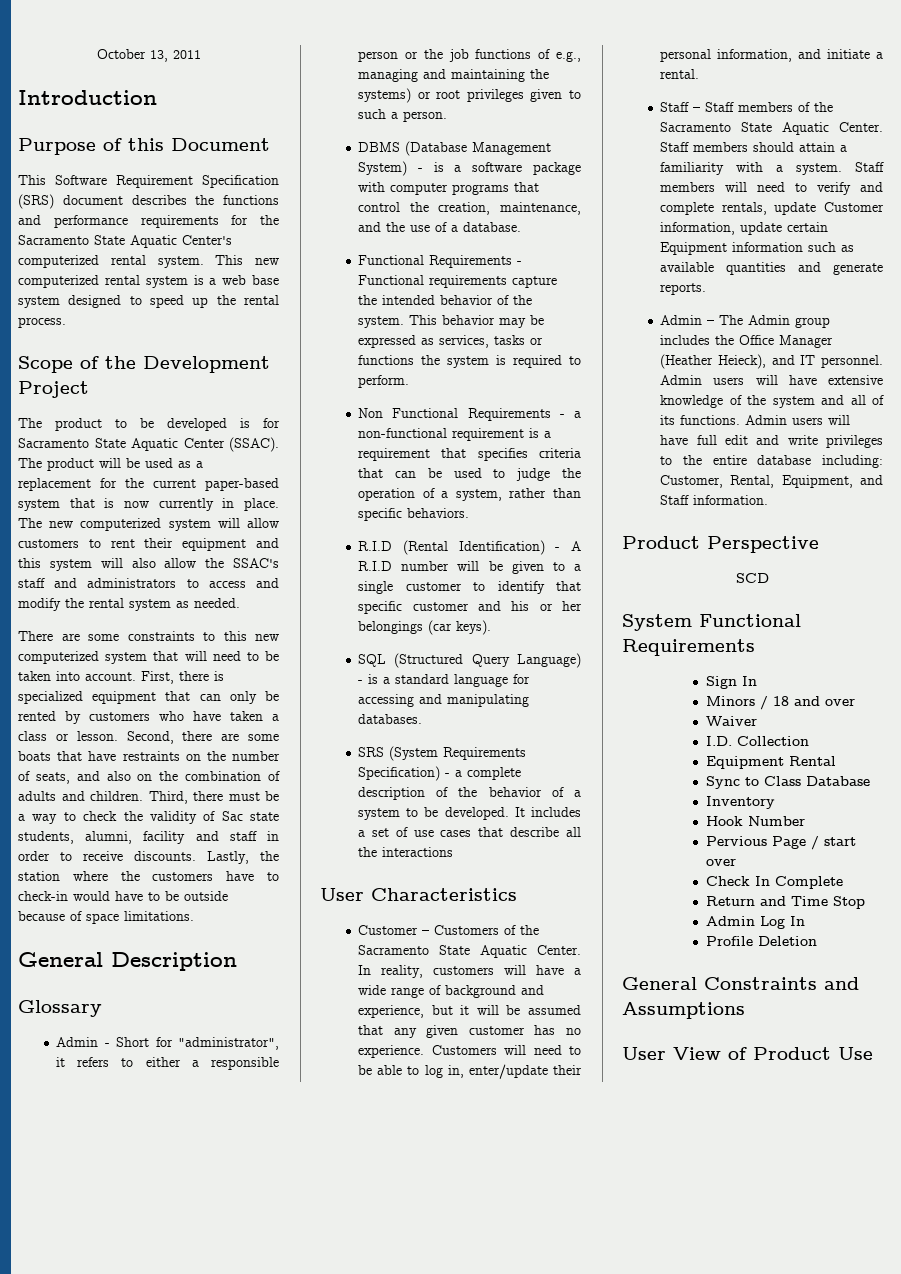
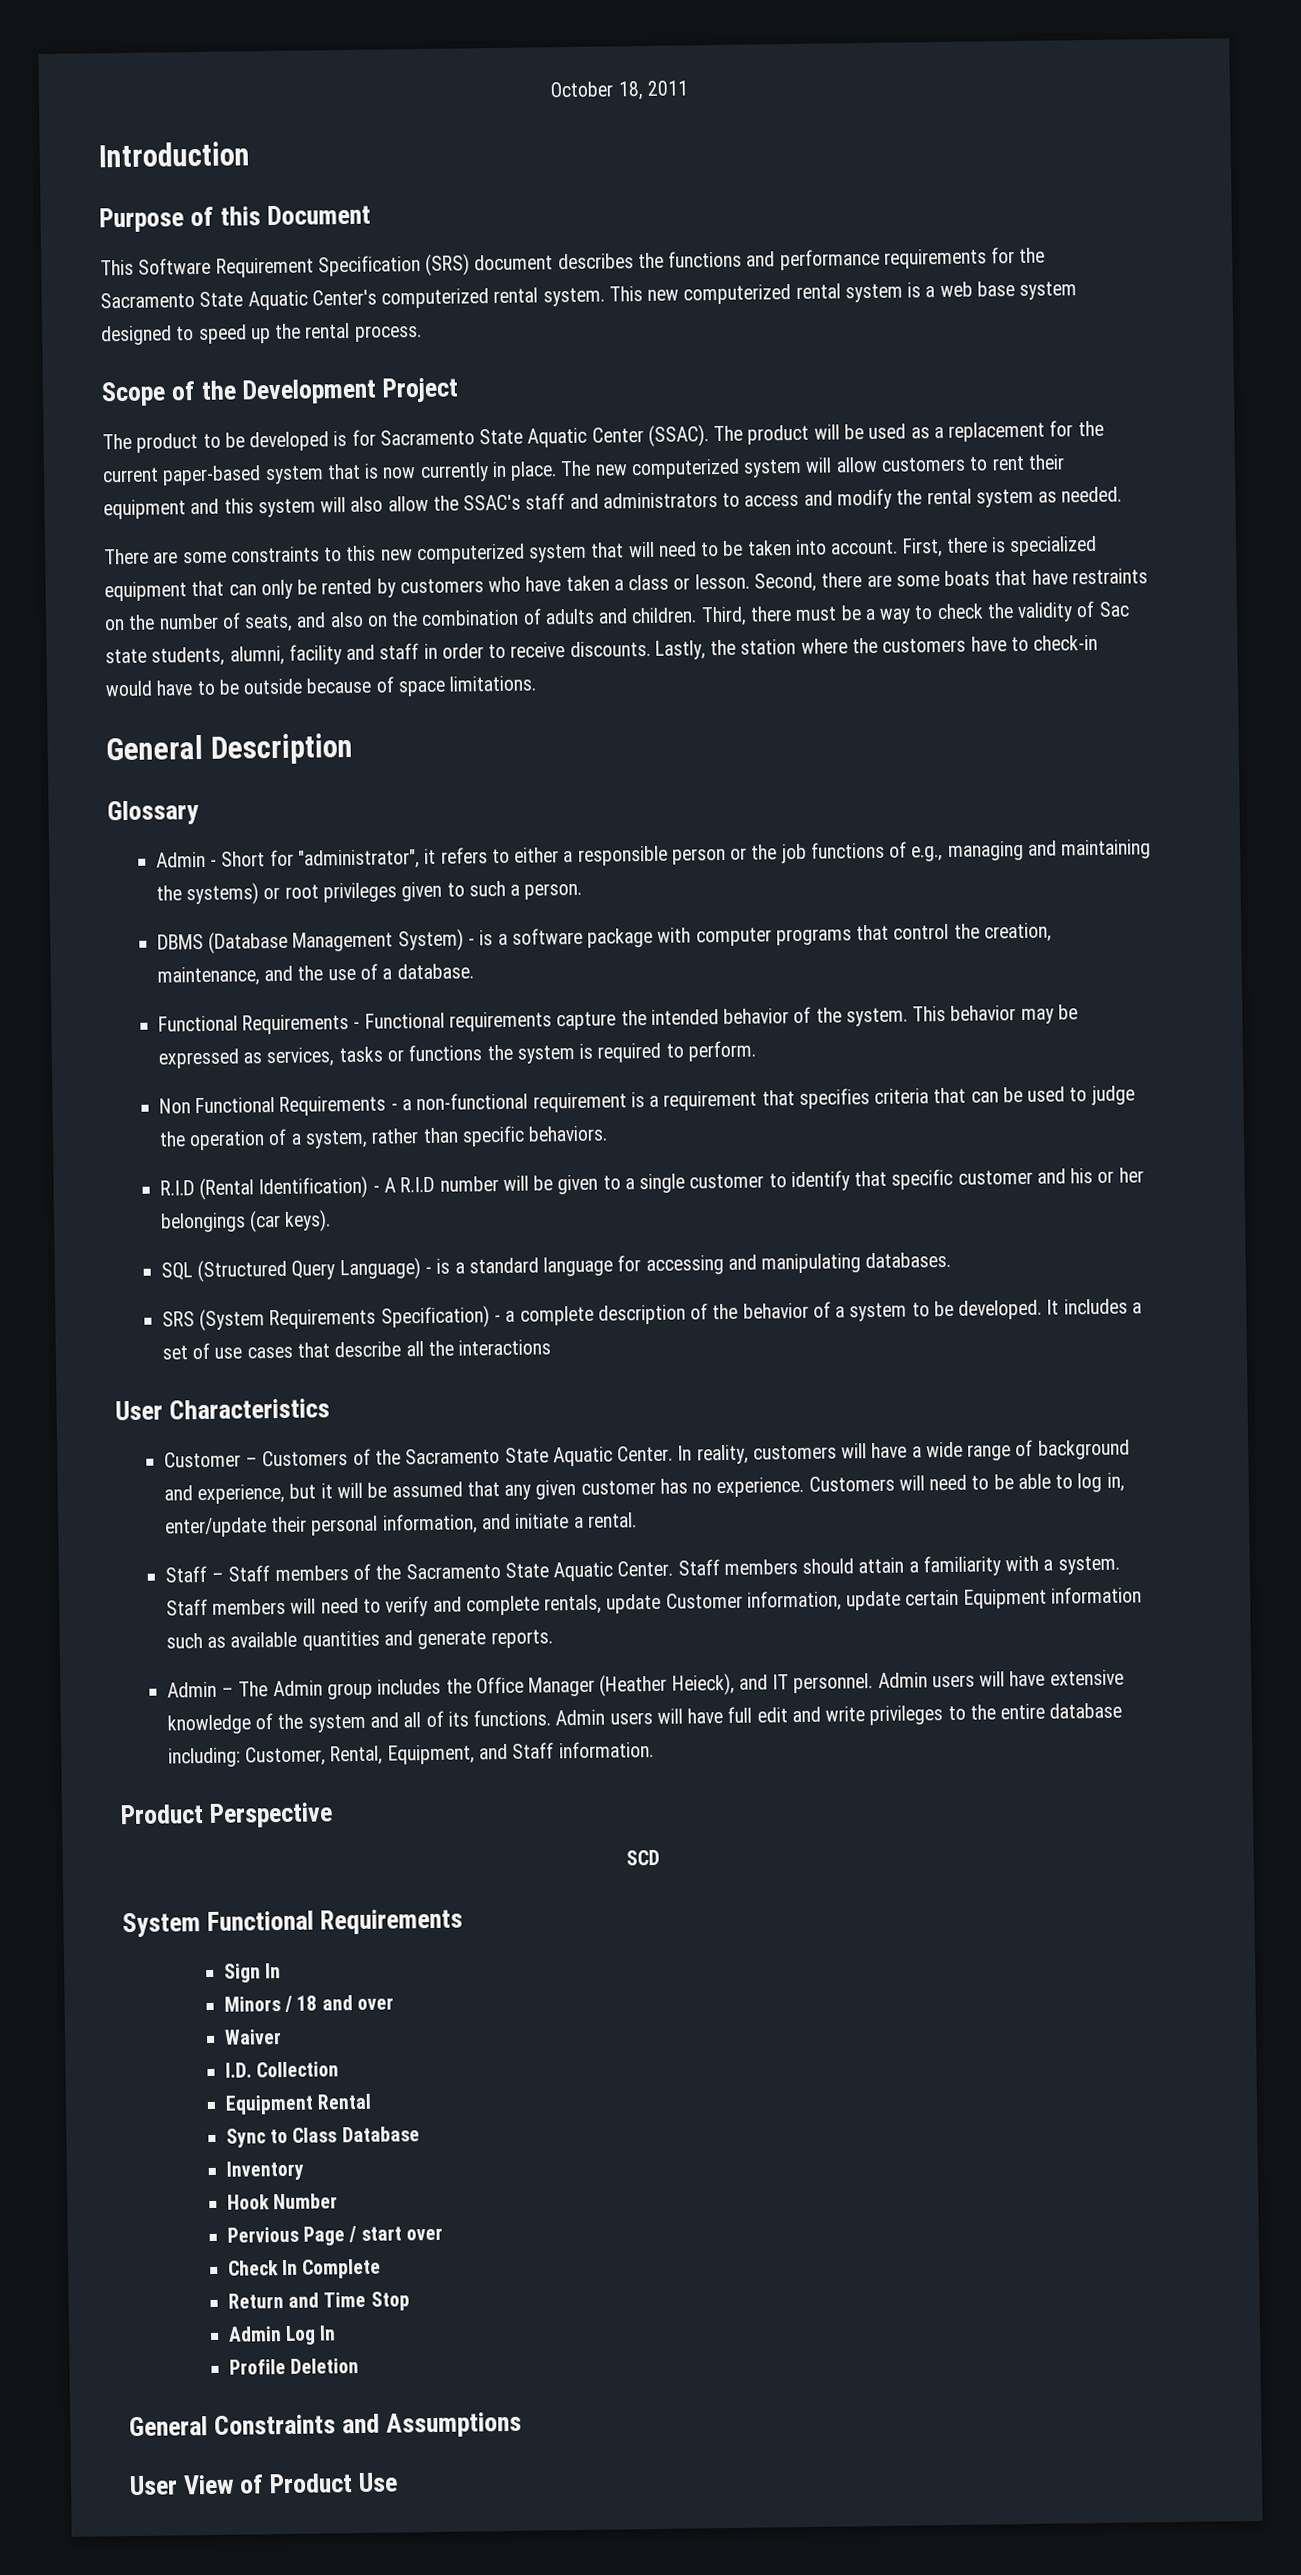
[149,50,168,62] 13, -> [617,80,644,101] 18,

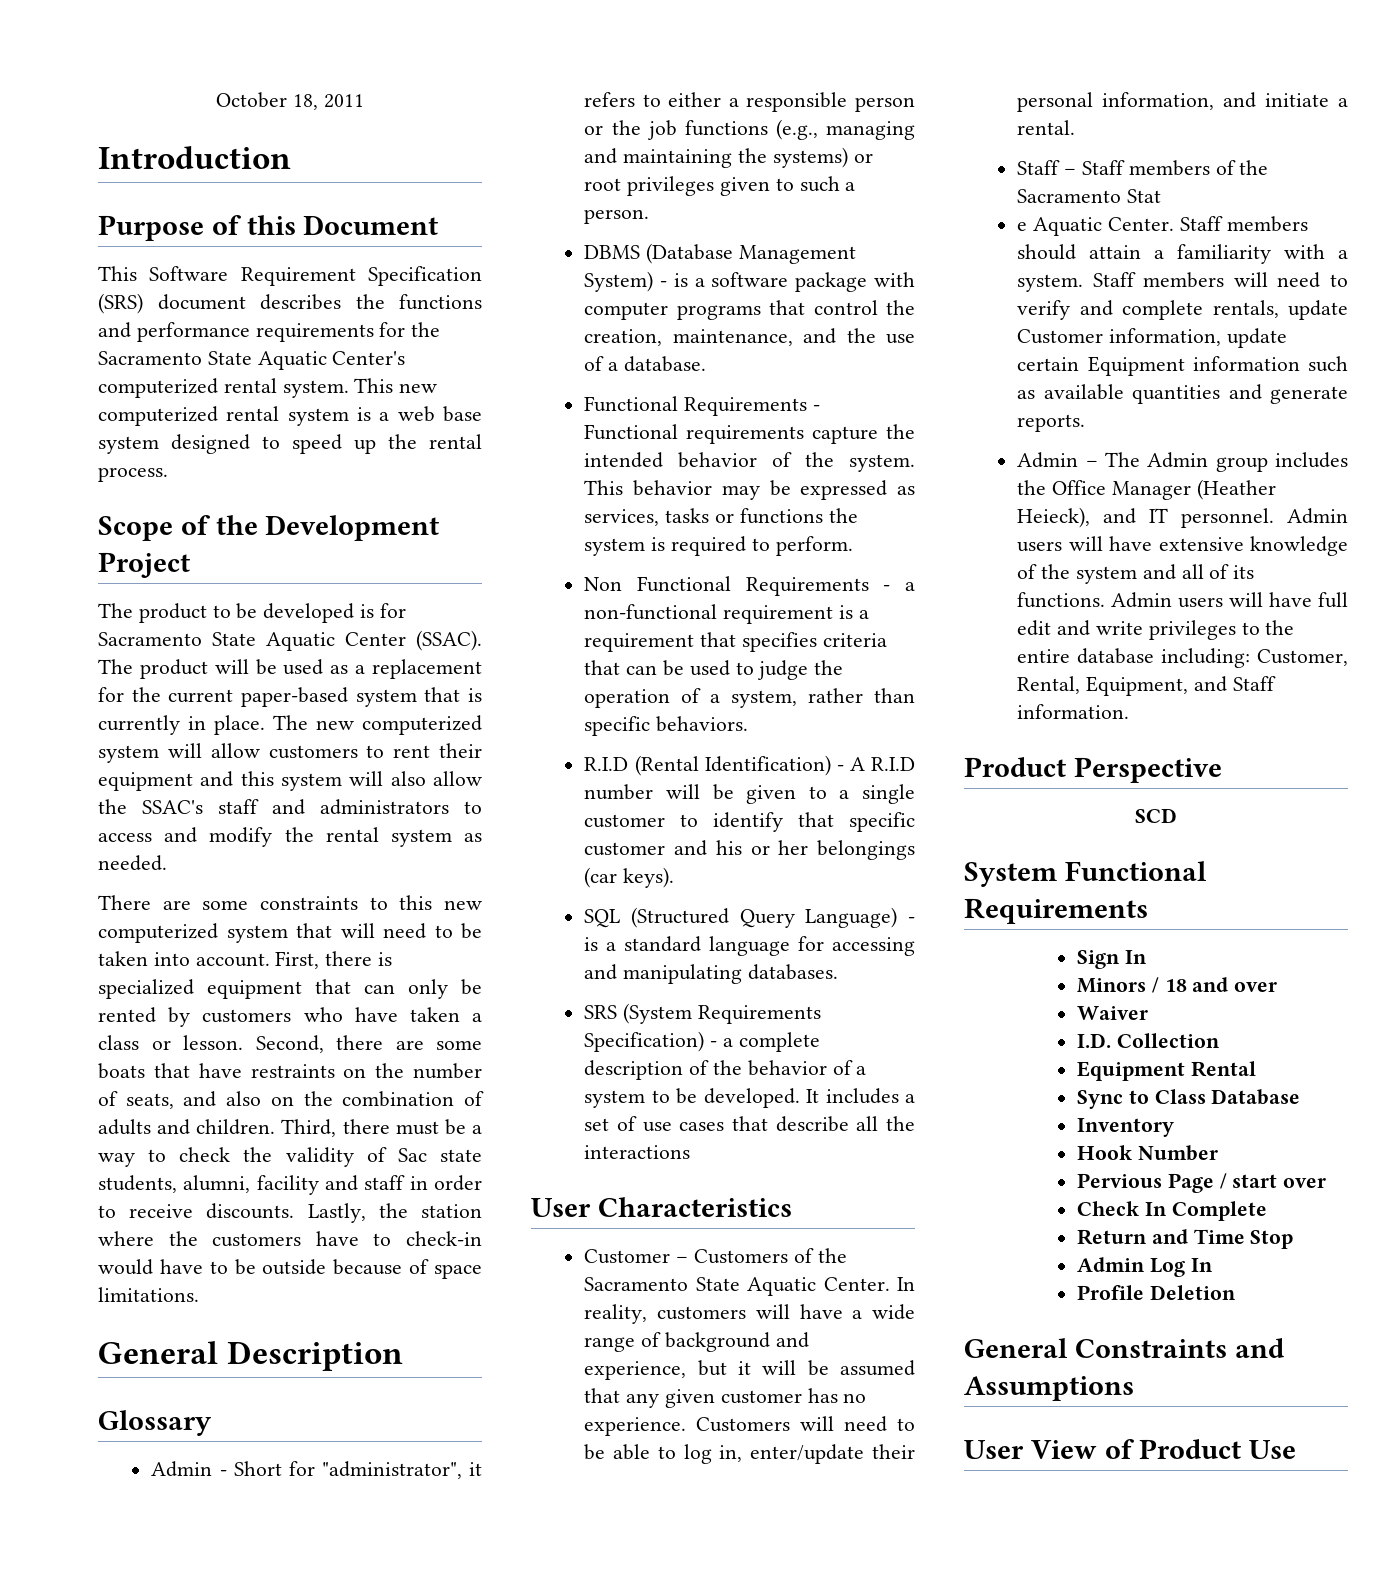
[382,467,417,479] now -> (482, 695) none
[889,841,944,862] of e.g., -> [775,119,818,140] (e.g.,
[504,1562,549,1578] State -> [1127,189,1162,203] [1017,222,1028,231] Stat // e

